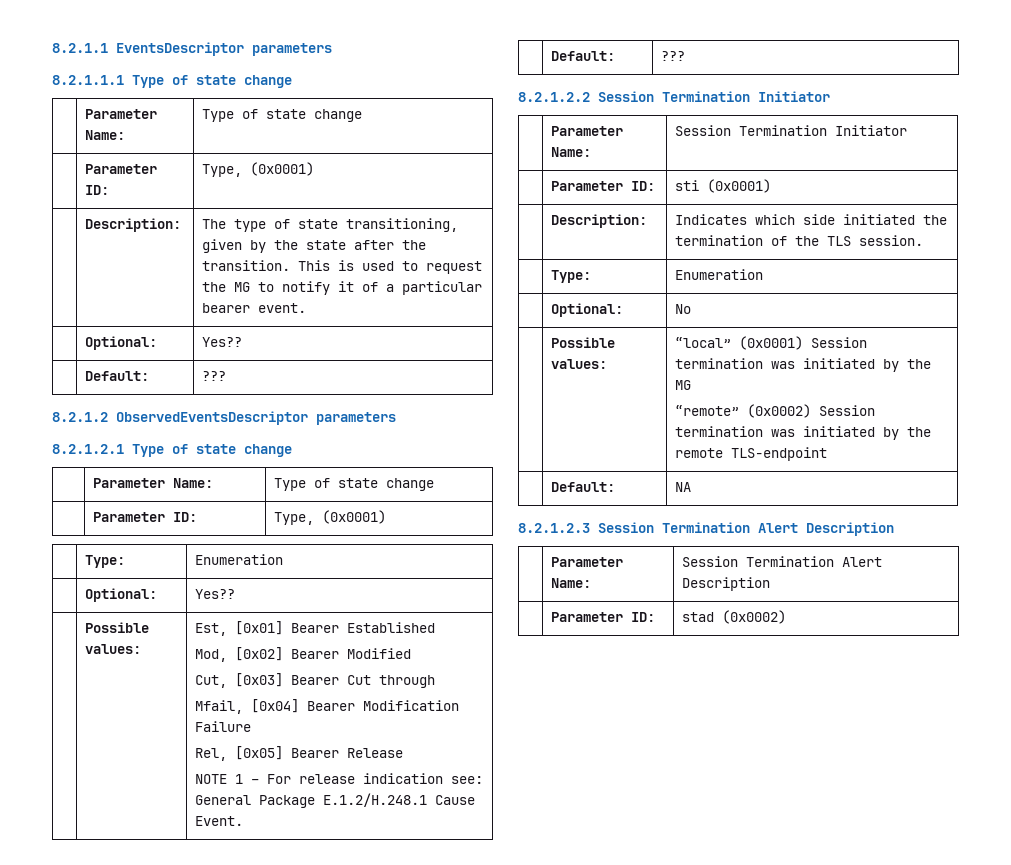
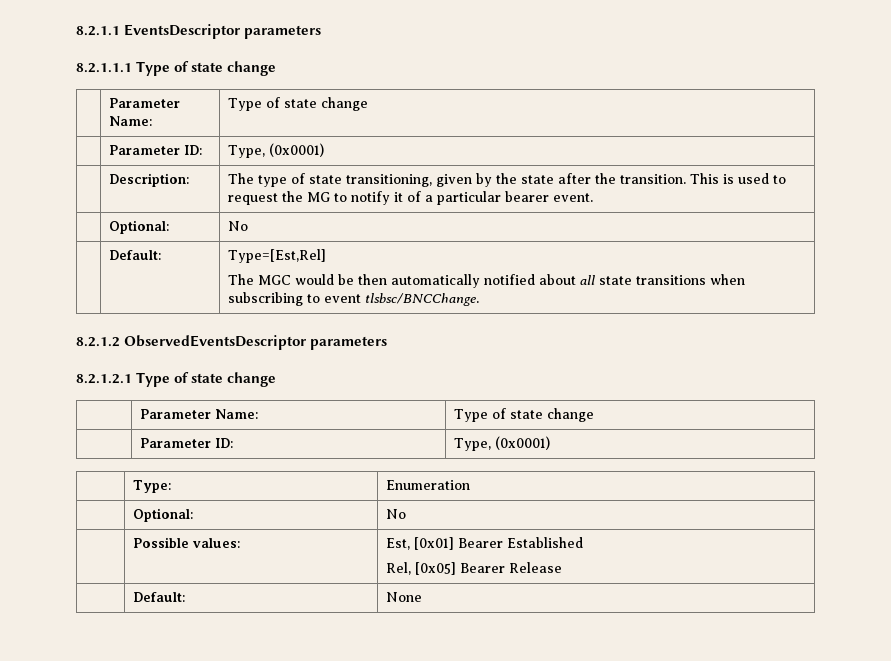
[201,337,242,347] [84,371,149,381] [201,371,226,381] Yes?? // | Default: | ??? -> [227,221,248,231] [108,250,161,260] [227,249,326,263] [227,274,745,288] [227,292,479,306] No // | Default: | Type=[Est,Rel] // The MGC would be then automatically notified about all state transitions when subscribing to event tlsbsc/BNCChange.
[194,589,235,599] Yes?? -> [385,509,406,519] No
[194,647,411,662] [194,673,435,688] [194,699,459,714] [194,721,251,732] [194,746,403,761] [194,773,483,784] [194,793,475,808] [194,816,243,826] [550,51,615,61] [660,51,685,61] [518,91,830,102] [550,126,623,136] [550,147,591,157] [674,125,907,136] [550,181,655,191] [674,179,771,193] [550,214,647,228] [674,214,947,225] [674,235,923,246] [550,270,591,283] [674,269,763,280] [550,303,623,317] [674,304,691,314] [550,337,615,348] [550,359,607,369] [674,336,867,350] [674,358,931,372] [674,380,691,390] [674,404,875,418] [674,426,931,440] [674,447,827,461] [550,482,615,492] [674,482,691,492] [518,522,894,536] [550,557,623,567] [550,578,591,588] [681,556,882,567] [681,577,770,591] [550,612,655,622] [681,610,786,624] Mod, [0x02] Bearer Modified // Cut, [0x03] Bearer Cut through // Mfail, [0x04] Bearer Modification Failure // Rel, [0x05] Bearer Release // NOTE 1 – For release indication see: General Package E.1.2/H.248.1 Cause Event. // | Default: | ??? // 8.2.1.2.2 Session Termination Initiator // | Parameter Name: | Session Termination Initiator // | Parameter ID: | sti (0x0001) // | Description: | Indicates which side initiated the termination of the TLS session. // | Type: | Enumeration // | Optional: | No // | Possible values: | “local” (0x0001) Session termination was initiated by the MG // “remote” (0x0002) Session termination was initiated by the remote TLS-endpoint // | Default: | NA // 8.2.1.2.3 Session Termination Alert Description // | Parameter Name: | Session Termination Alert Description // | Parameter ID: | stad (0x0002) -> [385,562,562,575] [132,592,185,602] [385,592,422,602] Rel, [0x05] Bearer Release // | Default: | None

